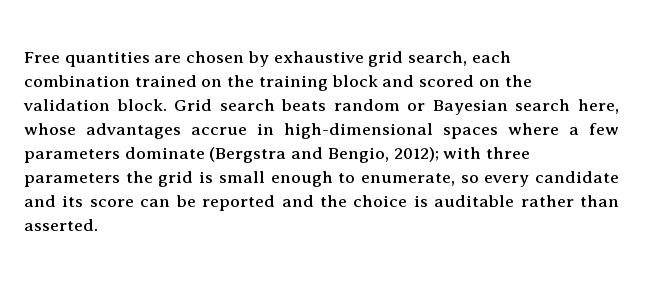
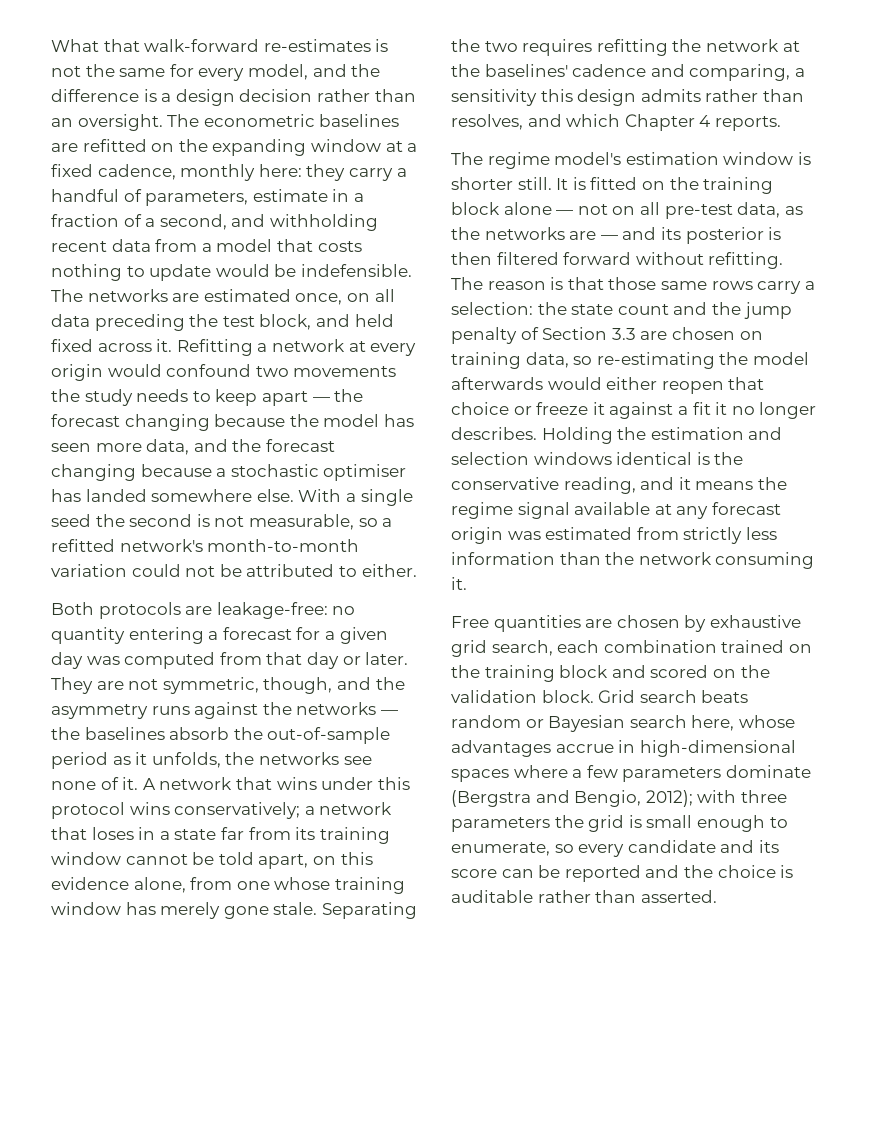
(24, 57) none -> [51,39,389,52] [51,64,381,81] [51,89,416,106] [51,114,400,131] [51,139,418,156] [51,164,407,181] [51,189,364,206] [51,214,378,231] [51,239,362,252] [51,264,412,281] [51,289,395,305] [51,314,394,331] [51,339,417,356] [51,364,397,381] [51,389,364,406] [51,414,414,431] [51,439,335,455] [51,464,407,481] [51,489,413,506] [51,514,393,530] [51,539,360,552] [51,564,417,577] [51,602,356,619] [51,627,388,644] [51,652,409,669] [51,677,405,694] [51,702,398,719] [51,727,391,744] [51,752,372,769] [51,777,410,790] [51,802,393,819] [51,827,390,844] [51,852,373,869] [51,877,405,894] [51,902,417,919] [451,39,800,56] [451,64,805,81] [451,89,804,106] [451,114,781,131] [451,152,811,169] [451,177,774,194] [451,202,803,219] [451,227,782,244] [451,252,784,269] [451,277,815,294] [451,302,792,319] [451,327,763,344] [451,352,809,369] [451,377,765,394] [451,402,817,419] [451,427,783,444] [451,452,744,465] [451,477,787,494] [451,502,781,519] [451,527,777,544] [451,552,815,569] [451,577,467,590] What that walk-forward re-estimates is not the same for every model, and the difference is a design decision rather than an oversight. The econometric baselines are refitted on the expanding window at a fixed cadence, monthly here: they carry a handful of parameters, estimate in a fraction of a second, and withholding recent data from a model that costs nothing to update would be indefensible. The networks are estimated once, on all data preceding the test block, and held fixed across it. Refitting a network at every origin would confound two movements the study needs to keep apart — the forecast changing because the model has seen more data, and the forecast changing because a stochastic optimiser has landed somewhere else. With a single seed the second is not measurable, so a refitted network's month-to-month variation could not be attributed to either. // Both protocols are leakage-free: no quantity entering a forecast for a given day was computed from that day or later. They are not symmetric, though, and the asymmetry runs against the networks — the baselines absorb the out-of-sample period as it unfolds, the networks see none of it. A network that wins under this protocol wins conservatively; a network that loses in a state far from its training window cannot be told apart, on this evidence alone, from one whose training window has merely gone stale. Separating the two requires refitting the network at the baselines' cadence and comparing, a sensitivity this design admits rather than resolves, and which Chapter 4 reports. // The regime model's estimation window is shorter still. It is fitted on the training block alone — not on all pre-test data, as the networks are — and its posterior is then filtered forward without refitting. The reason is that those same rows carry a selection: the state count and the jump penalty of Section 3.3 are chosen on training data, so re-estimating the model afterwards would either reopen that choice or freeze it against a fit it no longer describes. Holding the estimation and selection windows identical is the conservative reading, and it means the regime signal available at any forecast origin was estimated from strictly less information than the network consuming it. //

